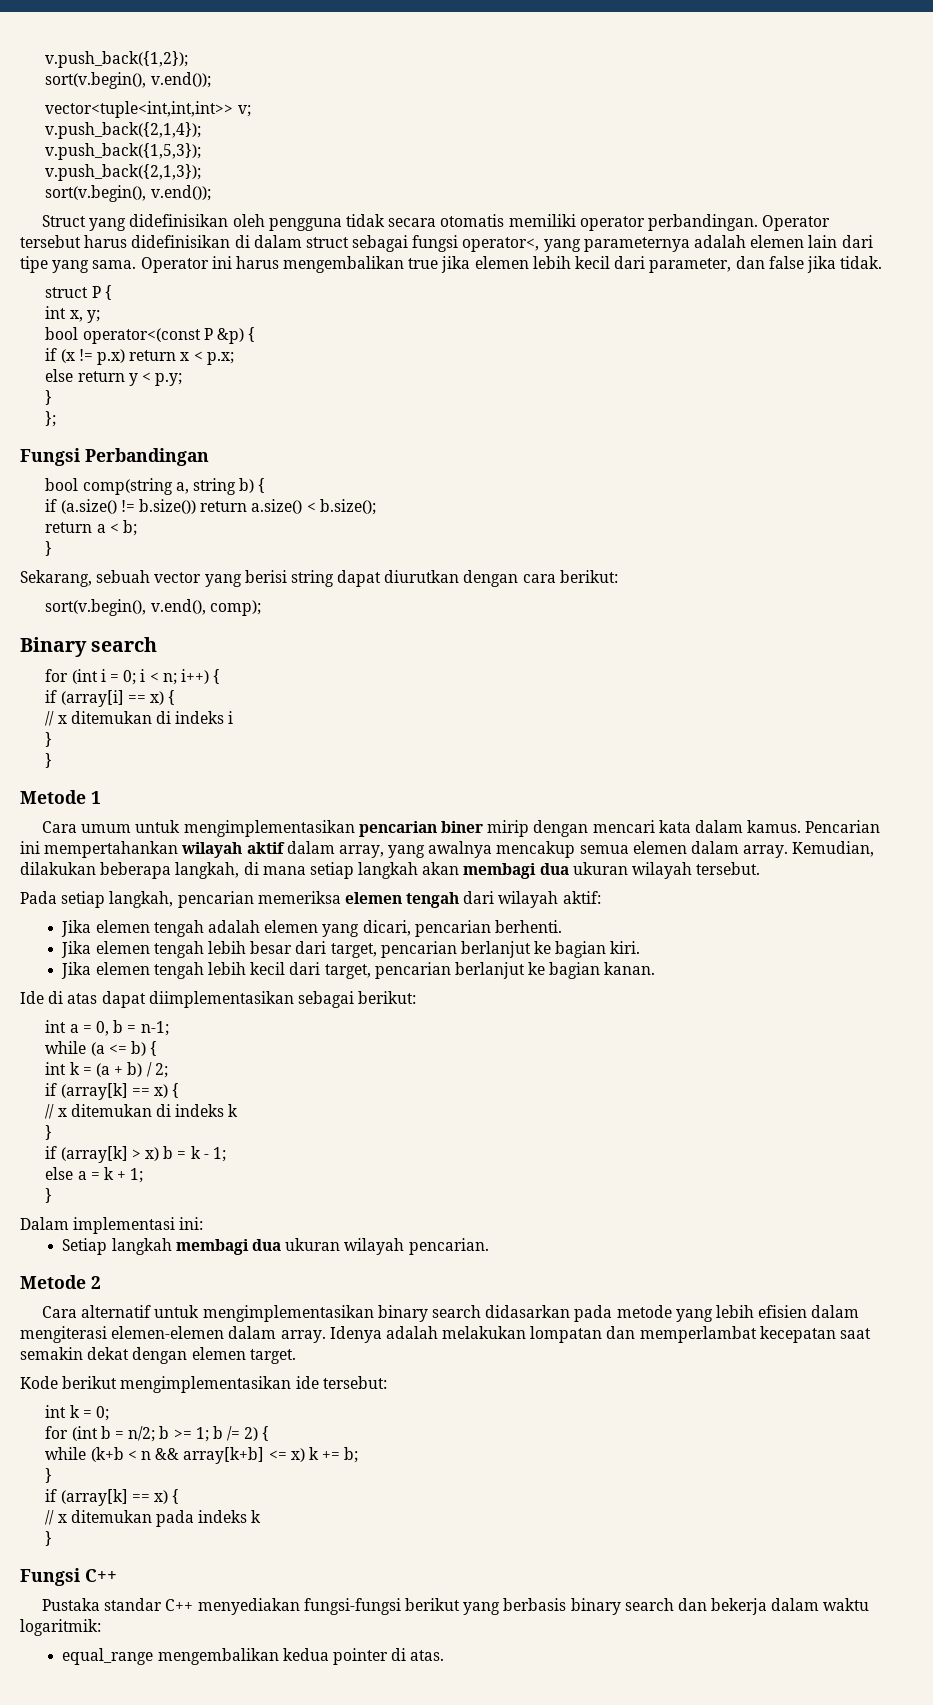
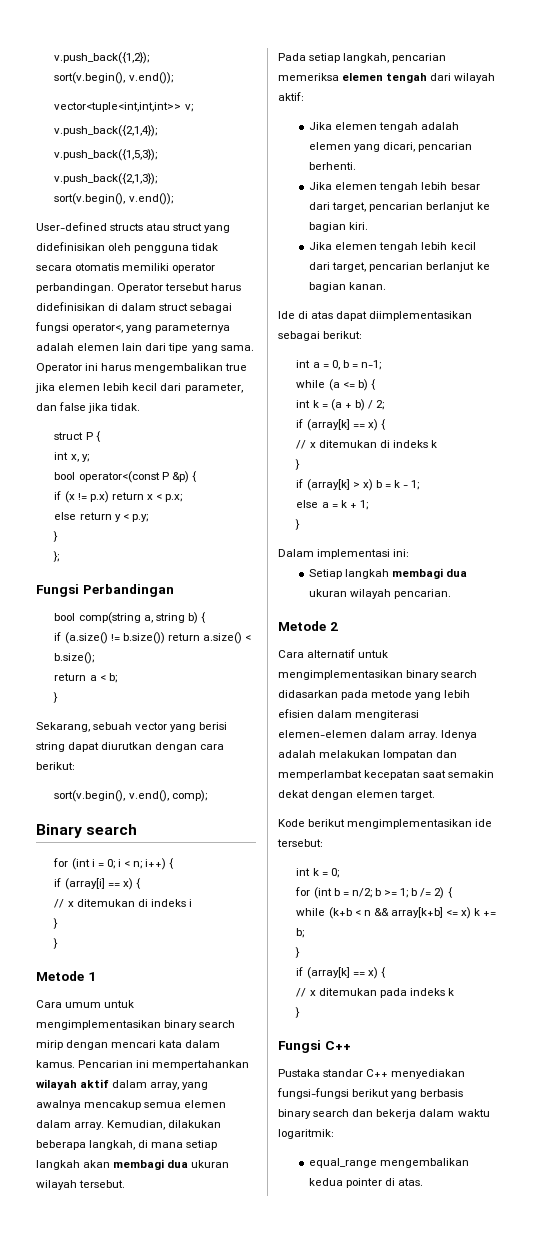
[42,215,87,227] Struct -> [36,222,203,231] User-defined structs atau struct
[358,821,484,837] pencarian biner -> [164,1020,236,1030] binary search

